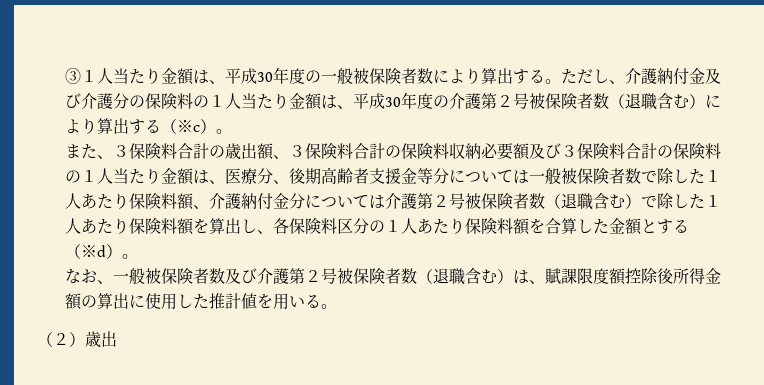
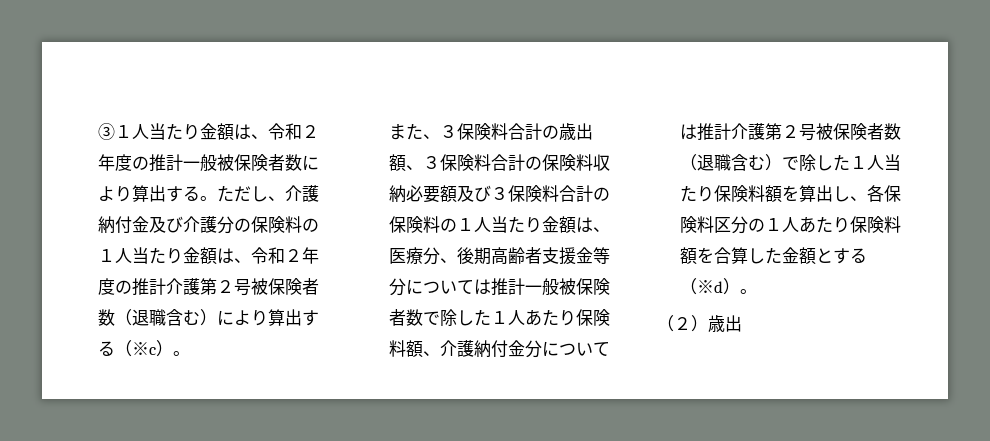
[224,67,321,84] 平成30年度の -> [267,123,319,140] [97,154,183,172] 令和２年度の推計
[352,92,449,109] 平成30年度の -> [250,247,319,264] [97,278,166,296] 令和２年度の推計
(529, 177) none -> [490,278,525,296] 推計
(385, 202) none -> [696,123,731,141] 推計
[80,219,97,234] あ -> [883,154,901,171] 当
[64,268,721,285] [64,293,337,310] // なお、一般被保険者数及び介護第２号被保険者数（退職含む）は、賦課限度額控除後所得金額の算出に使用した推計値を用いる。 -> (757, 291) none

